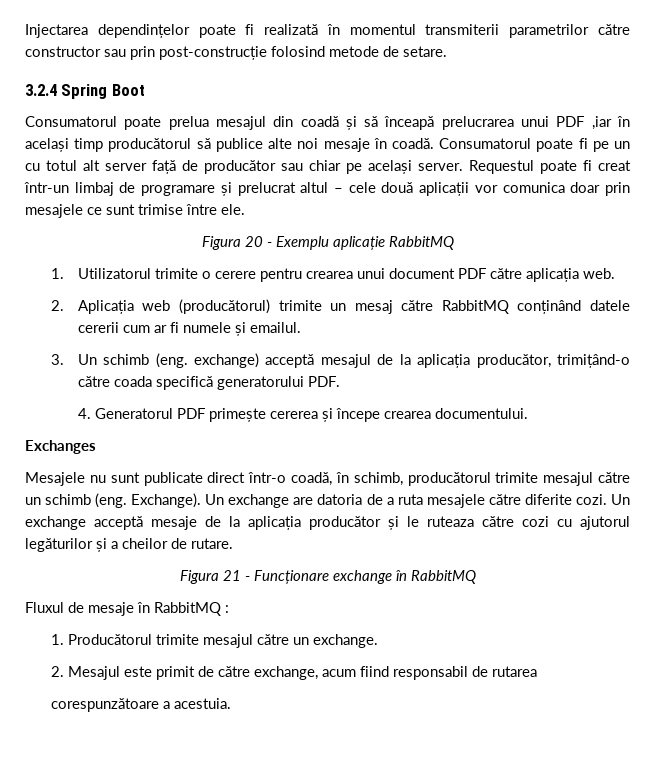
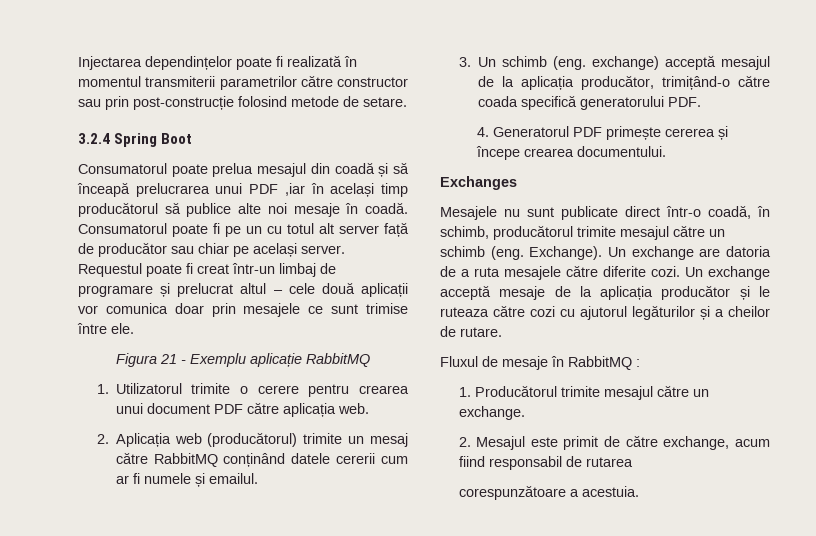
[244,236,263,247] 20 -> [160,354,177,364] 21
[179,570,476,584] // Figura 21 - Funcționare exchange în RabbitMQ -> (502, 332) none

